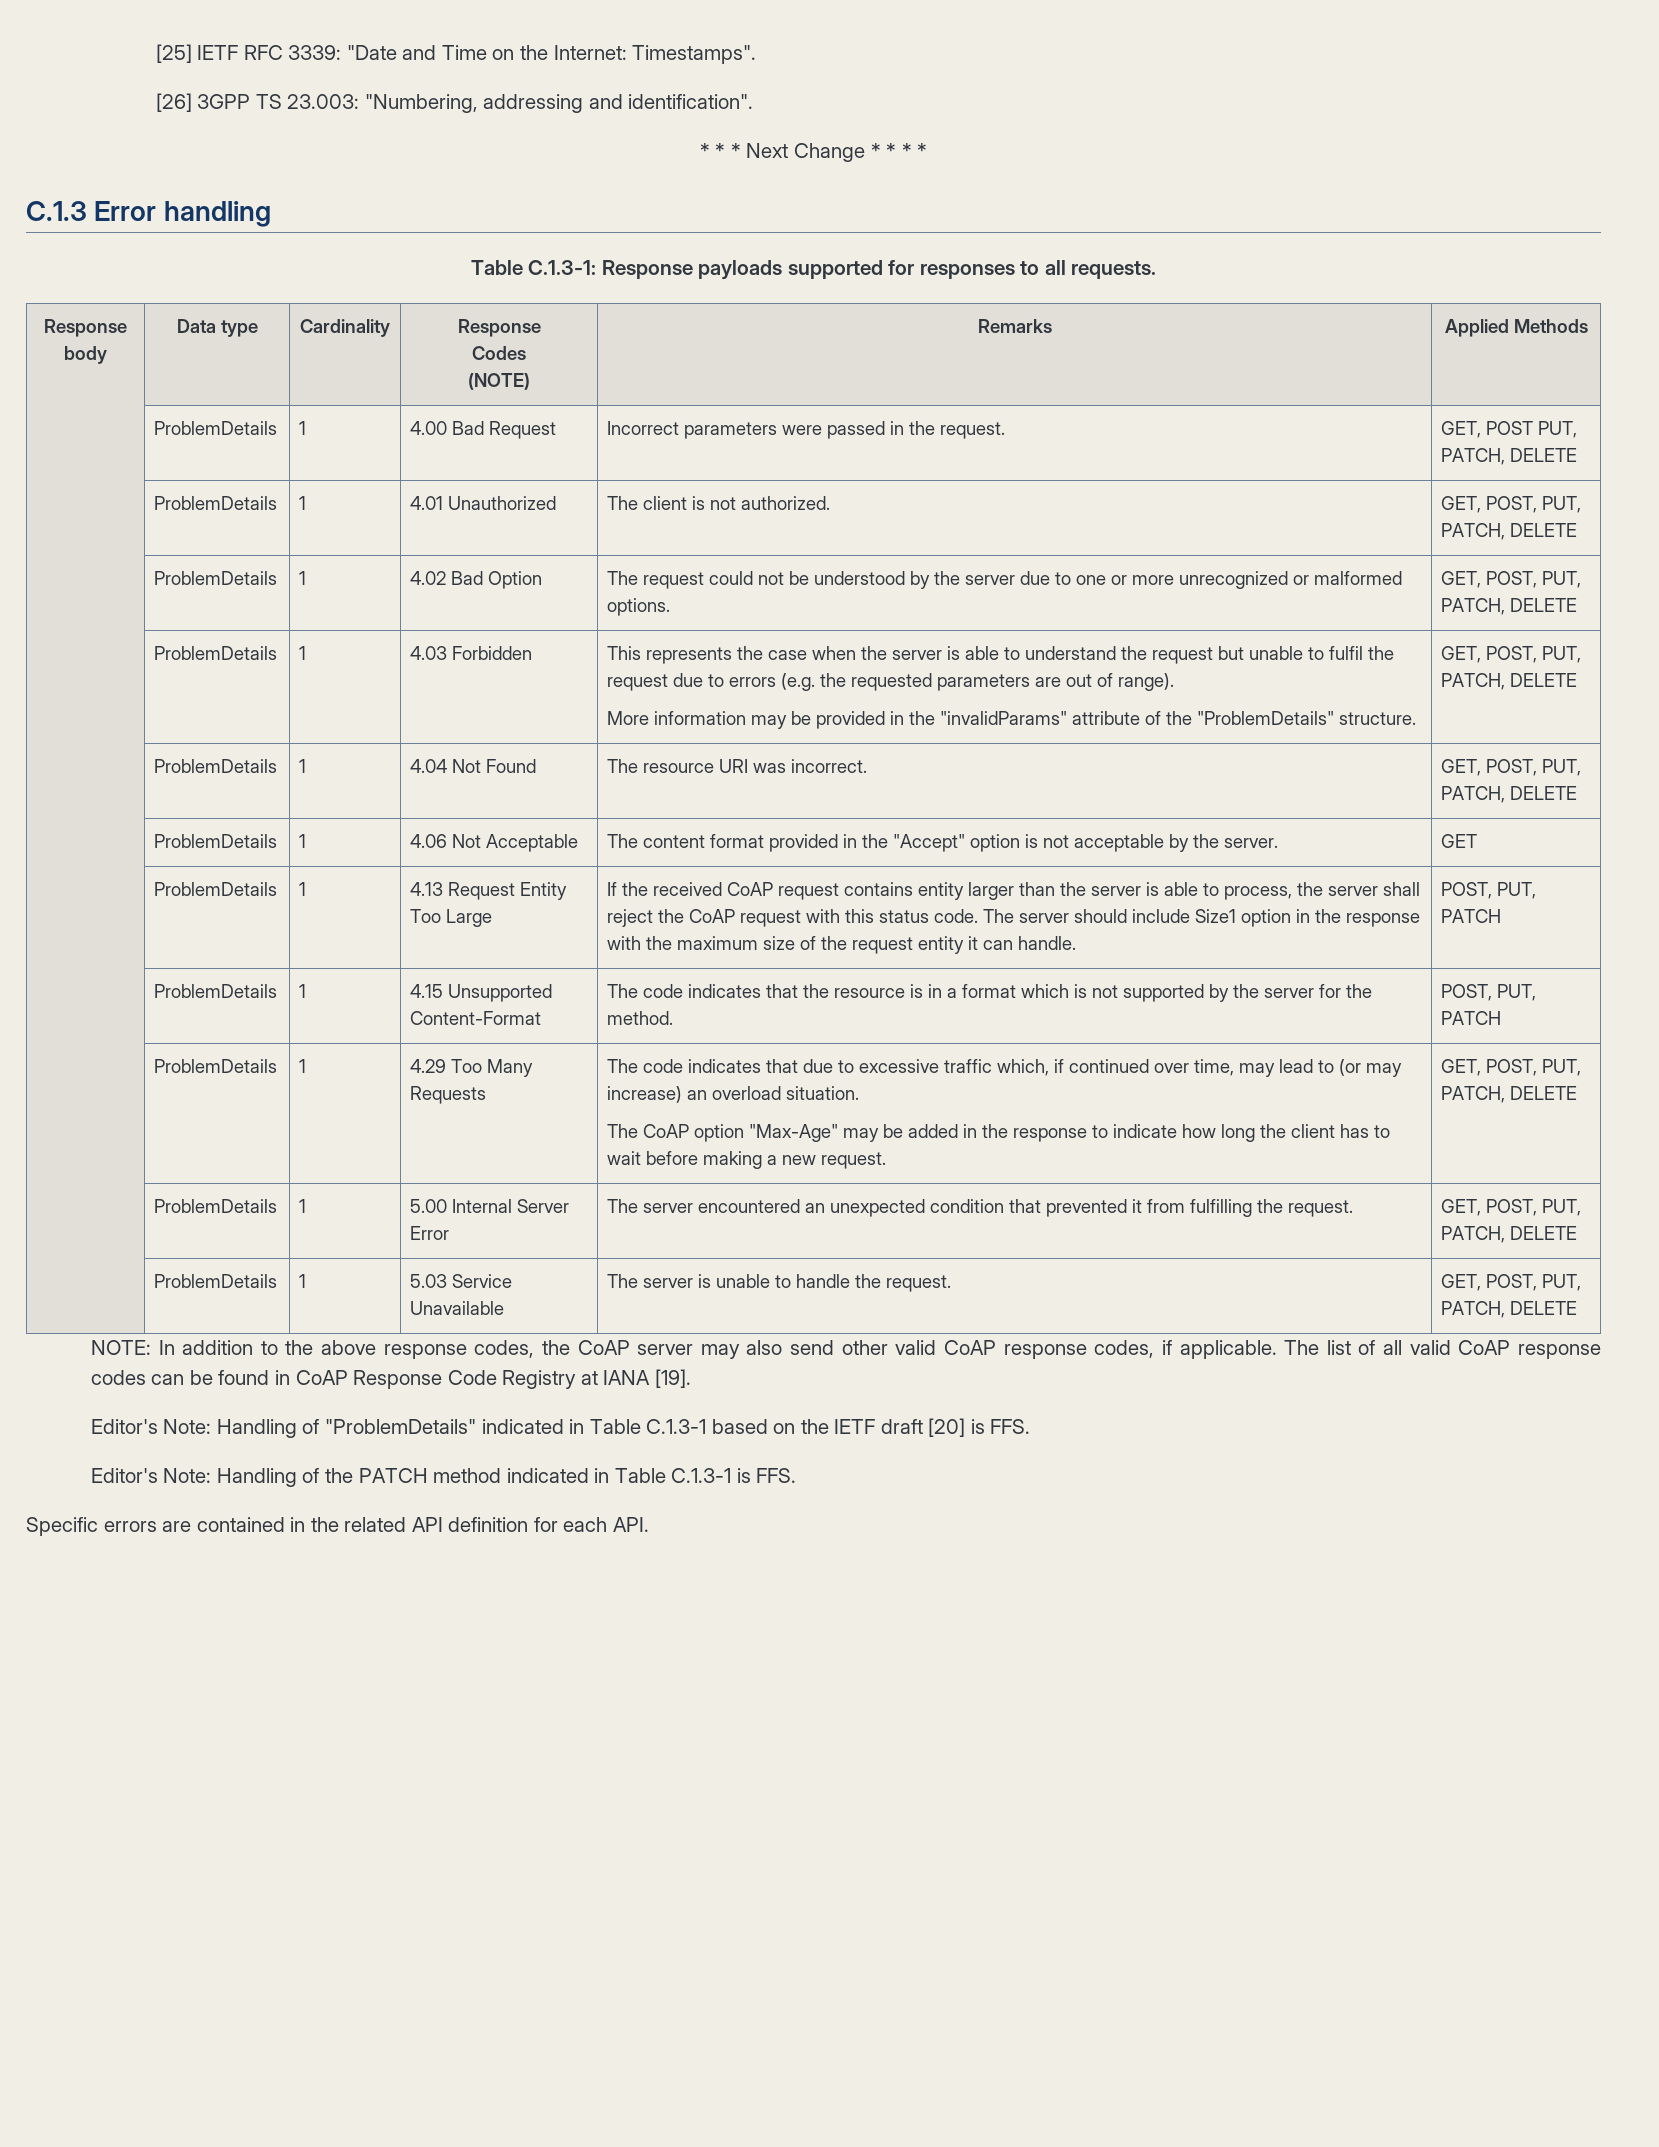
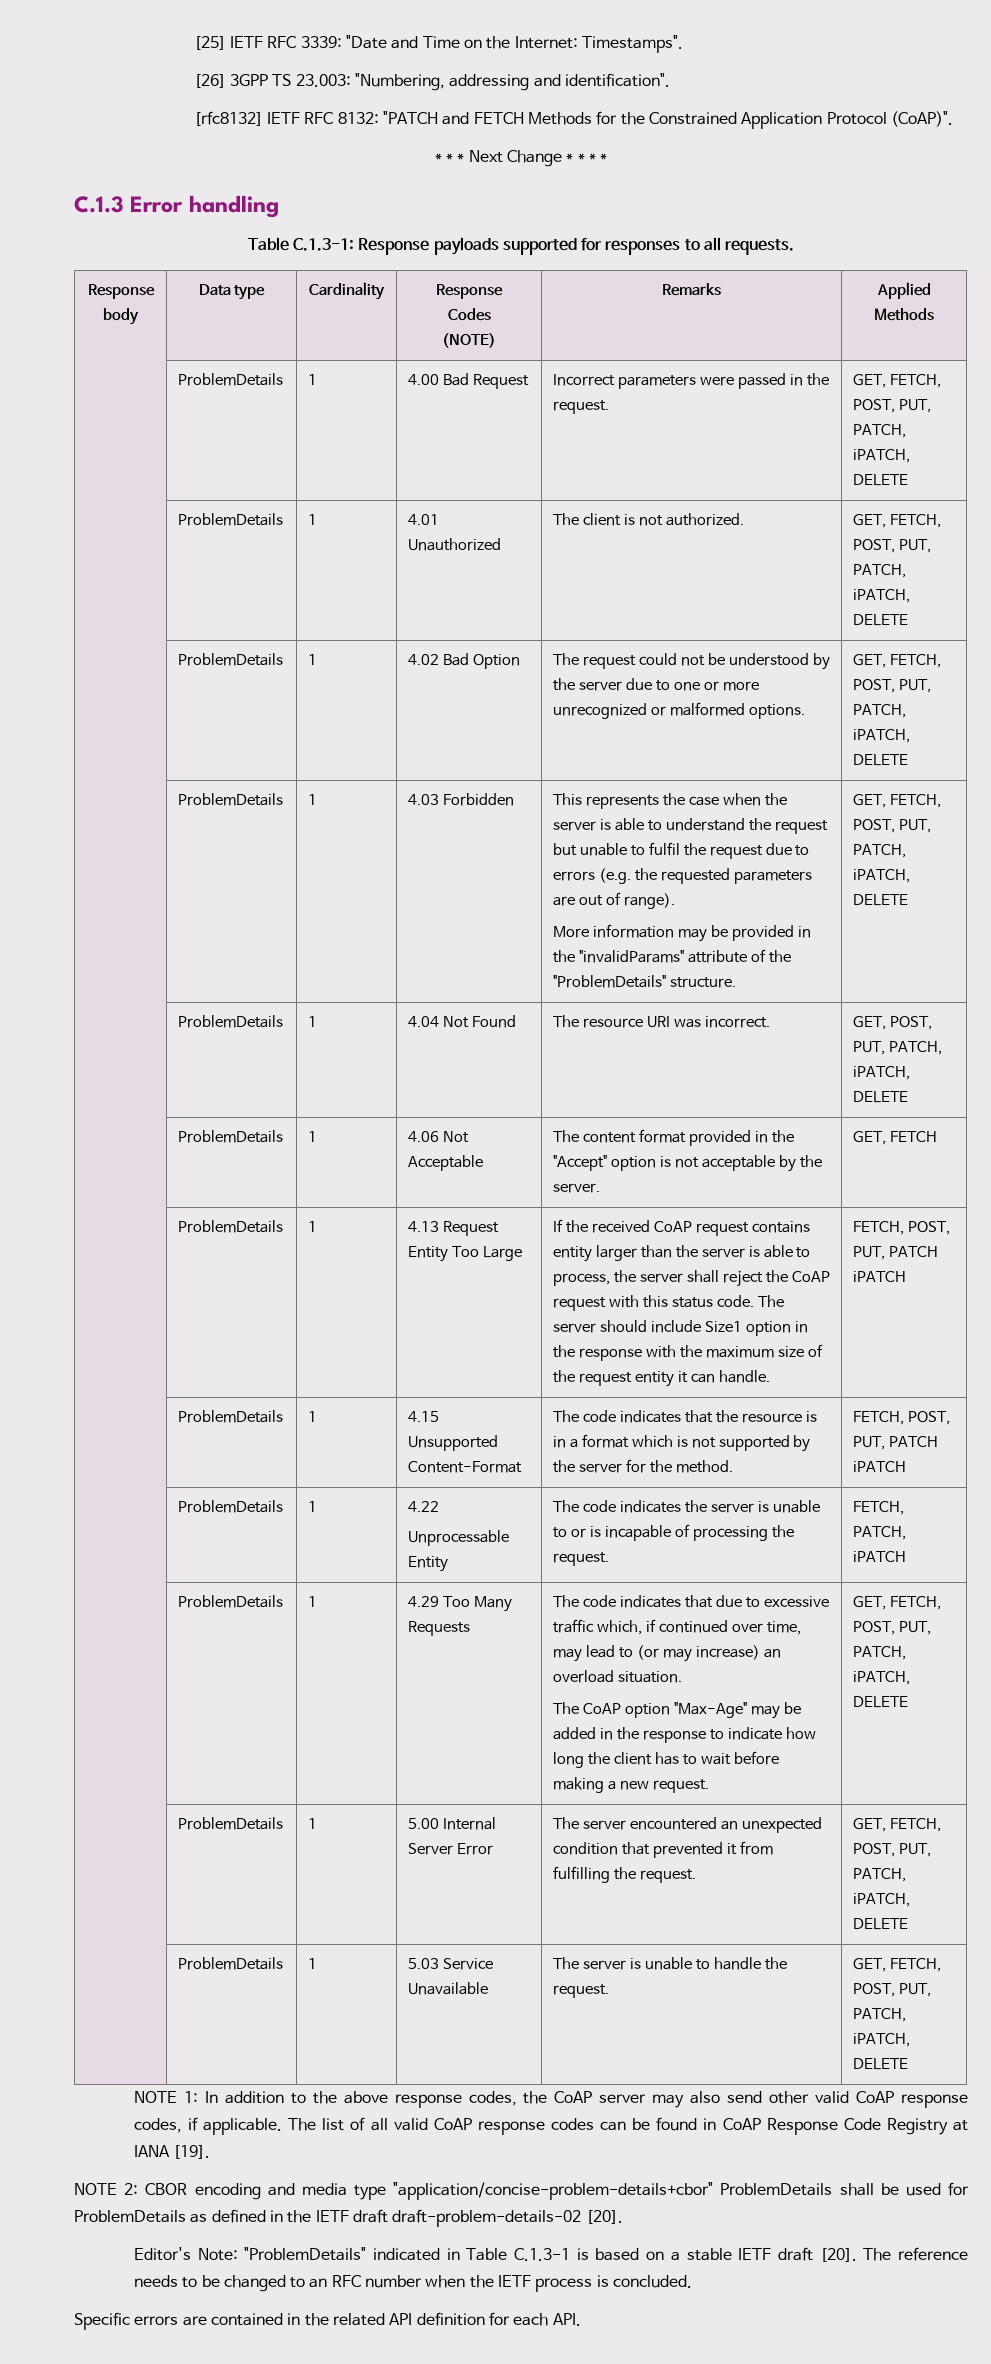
(754, 101) none -> [193,111,953,129] // [rfc8132] IETF RFC 8132: "PATCH and FETCH Methods for the Constrained Application Protocol (CoAP)".
[1486,421,1578,438] [1441,448,1506,465] POST PUT, PATCH, -> [889,374,941,388] [853,399,931,413] [853,424,907,438] [853,449,911,463] FETCH, POST, PUT, PATCH, iPATCH,
[1486,496,1582,513] [1441,523,1506,540] POST, PUT, PATCH, -> [889,514,941,528] [853,539,931,553] [853,564,907,578] [853,589,911,603] FETCH, POST, PUT, PATCH, iPATCH,
[1486,571,1582,588] [1441,598,1506,615] POST, PUT, PATCH, -> [889,654,941,668] [853,679,931,693] [853,704,907,718] [853,729,911,743] FETCH, POST, PUT, PATCH, iPATCH,
[1486,646,1582,663] [1441,673,1506,690] POST, PUT, PATCH, -> [889,794,941,808] [853,819,931,833] [853,844,907,858] [853,869,911,883] FETCH, POST, PUT, PATCH, iPATCH,
(1506, 794) none -> [853,1066,911,1080] iPATCH,
[1441,834,1478,848] GET -> [853,1131,937,1145] GET, FETCH
[1441,882,1537,899] [1441,909,1502,923] POST, PUT, PATCH -> [853,1221,950,1235] [853,1246,938,1260] [853,1271,907,1282] FETCH, POST, PUT, PATCH iPATCH
[1441,984,1537,1001] [1441,1011,1502,1025] POST, PUT, PATCH -> [853,1411,950,1425] [853,1436,938,1450] [853,1461,907,1472] [178,1500,284,1513] [308,1501,318,1512] [408,1501,440,1512] [408,1530,510,1546] [408,1556,449,1572] [553,1500,820,1513] [553,1524,794,1541] [553,1552,610,1566] [853,1501,905,1515] [853,1526,907,1540] [853,1551,907,1562] FETCH, POST, PUT, PATCH iPATCH // | ProblemDetails | 1 | 4.22 // Unprocessable Entity | The code indicates the server is unable to or is incapable of processing the request. | FETCH, PATCH, iPATCH
[1486,1059,1582,1076] [1441,1086,1506,1103] POST, PUT, PATCH, -> [889,1596,941,1610] [853,1621,931,1635] [853,1646,907,1660] [853,1671,911,1685] FETCH, POST, PUT, PATCH, iPATCH,
[1486,1199,1582,1216] [1441,1226,1506,1243] POST, PUT, PATCH, -> [889,1818,941,1832] [853,1843,931,1857] [853,1868,907,1882] [853,1893,911,1907] FETCH, POST, PUT, PATCH, iPATCH,
[1486,1274,1582,1291] [1441,1301,1578,1318] [90,1340,151,1355] POST, PUT, PATCH, DELETE // NOTE: -> [889,1958,941,1972] [853,1983,931,1997] [853,2008,907,2022] [853,2033,911,2047] [853,2058,909,2070] [133,2091,198,2103] FETCH, POST, PUT, PATCH, iPATCH, DELETE // NOTE 1:
[90,1419,320,1438] // Editor's Note: Handling of -> [74,2182,969,2200] [74,2209,623,2227] [133,2247,238,2261] // NOTE 2: CBOR encoding and media type "application/concise-problem-details+cbor" ProblemDetails shall be used for ProblemDetails as defined in the IETF draft draft-problem-details-02 [20]. // Editor's Note:
(707, 1426) none -> [576,2248,589,2260] is
[800,1418,1031,1437] [90,1468,797,1487] the IETF draft [20] is FFS. // Editor's Note: Handling of the PATCH method indicated in Table C.1.3-1 is FFS. -> [670,2247,968,2262] [133,2275,693,2292] a stable IETF draft [20]. The reference needs to be changed to an RFC number when the IETF process is concluded.

